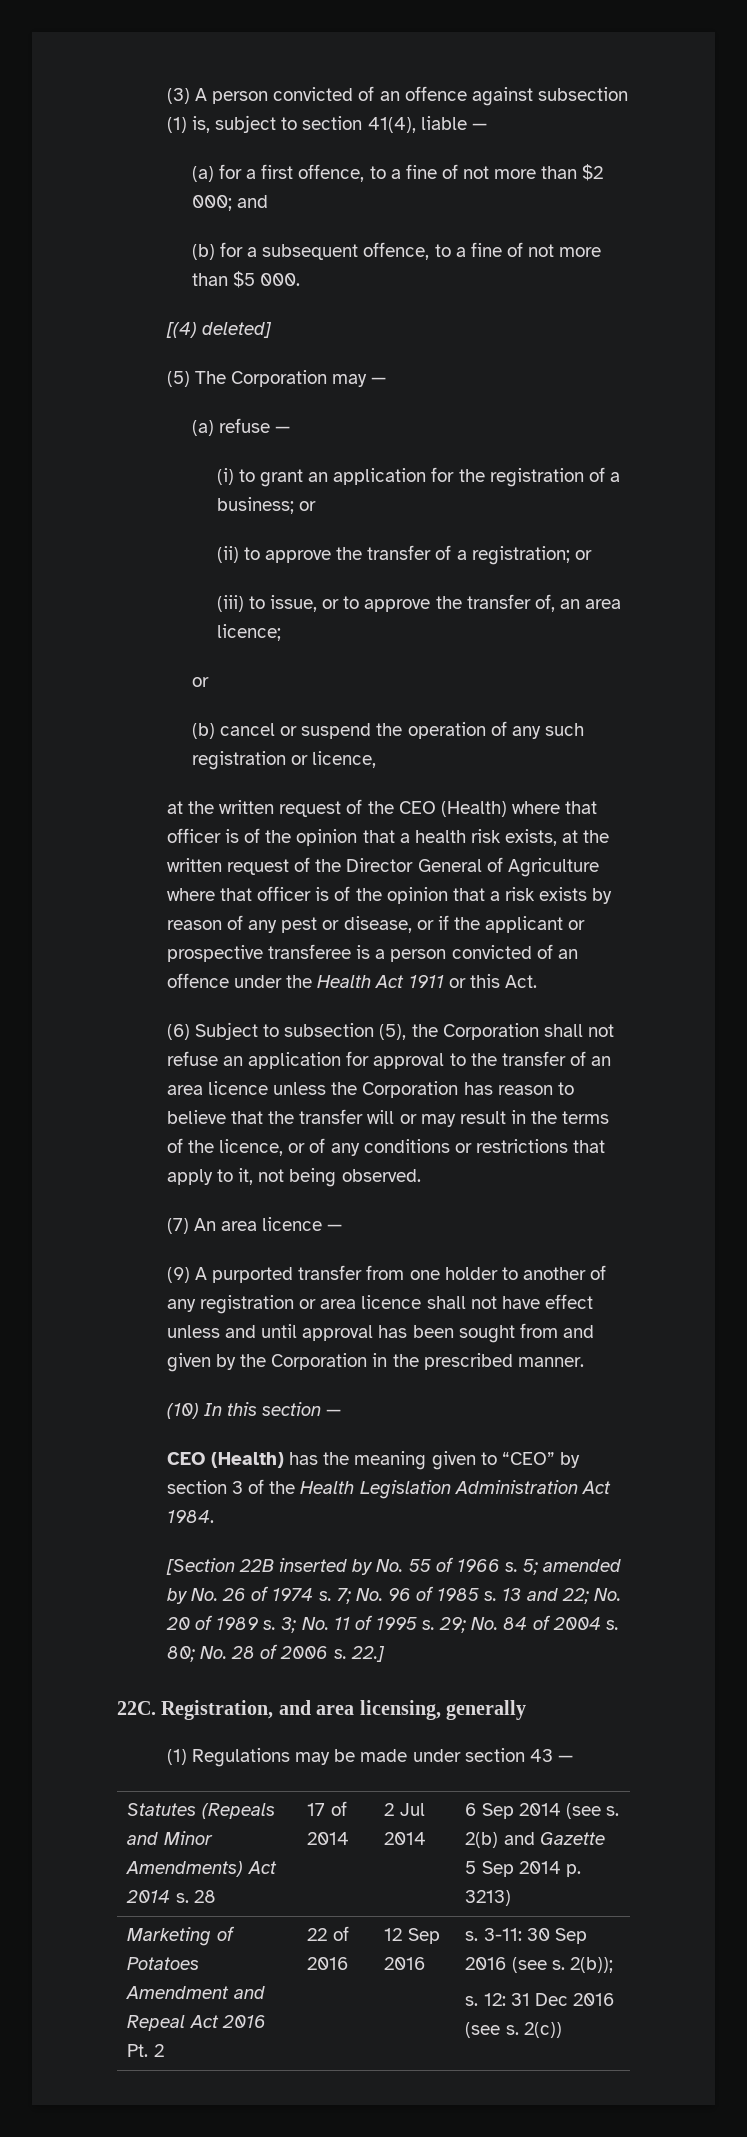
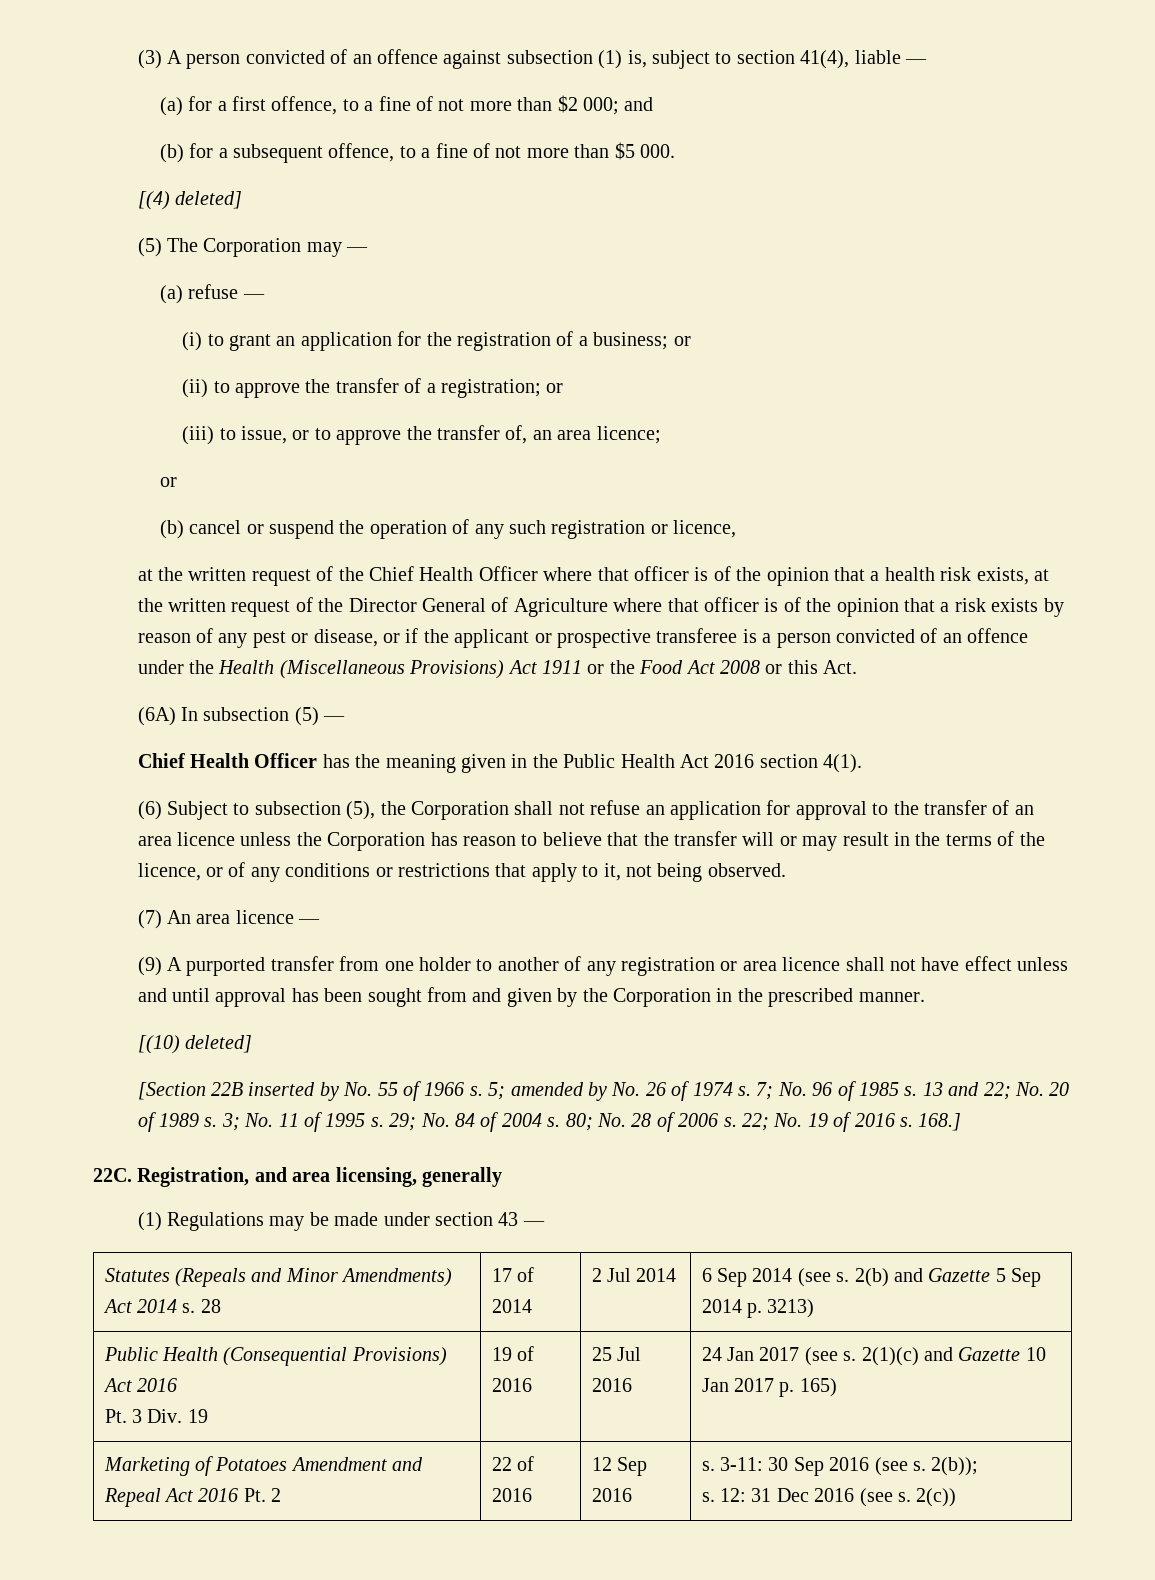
[398,801,507,817] CEO (Health) -> [368,566,538,581] Chief Health Officer
(372, 981) none -> [279,660,505,679] (Miscellaneous Provisions)
[469,974,537,988] this Act. -> [609,660,858,674] [137,707,346,726] [137,753,863,773] the Food Act 2008 or this Act. // (6A) In subsection (5) — // Chief Health Officer has the meaning given in the Public Health Act 2016 section 4(1).
[166,1402,343,1419] [166,1451,580,1470] [166,1479,611,1499] [166,1510,214,1523] (10) In this section — // CEO (Health) has the meaning given to “CEO” by section 3 of the Health Legislation Administration Act 1984. -> [137,1035,252,1054] [(10) deleted]
[350,1646,385,1662] 22.] -> [741,1112,962,1132] 22; No. 19 of 2016 s. 168.]
(512, 1898) none -> [103,1347,447,1366] [102,1378,178,1392] [104,1409,208,1423] [491,1346,535,1361] [491,1378,532,1392] [591,1347,642,1361] [591,1378,632,1392] [701,1347,1046,1366] [701,1378,837,1397] // Public Health (Consequential Provisions) Act 2016 // Pt. 3 Div. 19 | 19 of 2016 | 25 Jul 2016 | 24 Jan 2017 (see s. 2(1)(c) and Gazette 10 Jan 2017 p. 165)

